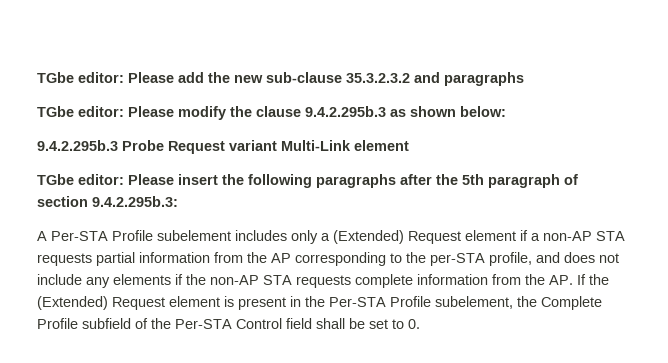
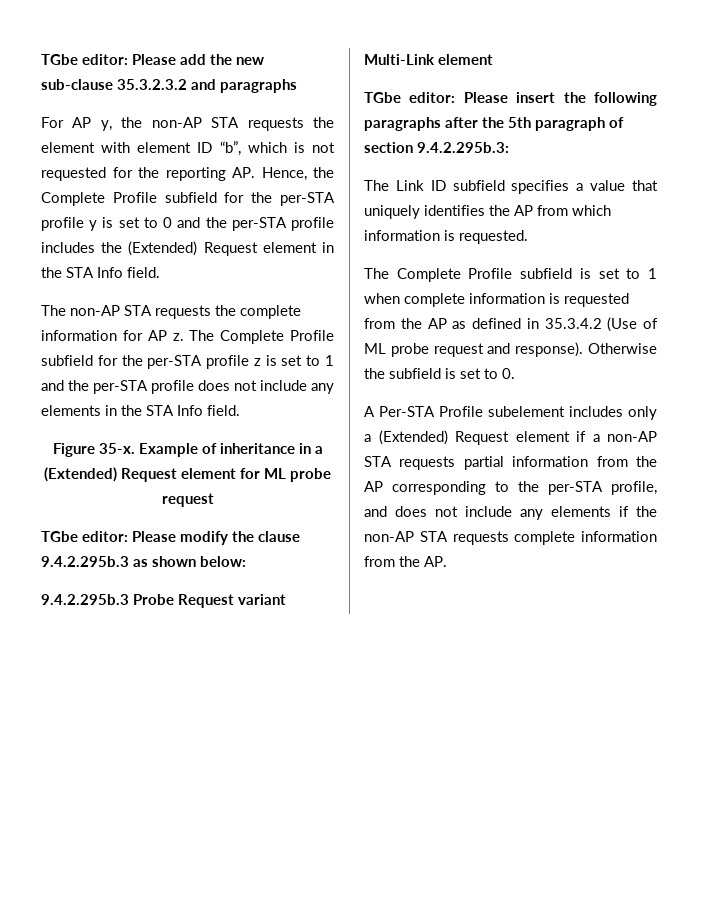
(524, 79) none -> [41,117,334,131] [41,141,335,156] [41,167,334,181] [41,192,335,206] [41,217,335,231] [41,241,334,256] [41,267,160,278] [41,305,301,319] [41,330,334,344] [41,355,334,369] [41,380,334,394] [41,405,240,416] [52,443,323,457] [44,467,331,482] [161,493,214,507] // For AP y, the non-AP STA requests the element with element ID “b”, which is not requested for the reporting AP. Hence, the Complete Profile subfield for the per-STA profile y is set to 0 and the per-STA profile includes the (Extended) Request element in the STA Info field. // The non-AP STA requests the complete information for AP z. The Complete Profile subfield for the per-STA profile z is set to 1 and the per-STA profile does not include any elements in the STA Info field. // Figure 35-x. Example of inheritance in a (Extended) Request element for ML probe request
(178, 201) none -> [364,180,658,194] [364,205,611,219] [364,230,528,244] [364,268,657,282] [364,293,629,307] [364,317,658,332] [364,342,657,357] [364,368,515,379] // The Link ID subfield specifies a value that uniquely identifies the AP from which information is requested. // The Complete Profile subfield is set to 1 when complete information is requested from the AP as defined in 35.3.4.2 (Use of ML probe request and response). Otherwise the subfield is set to 0.
[577,274,609,285] [37,296,602,310] [37,318,420,329] If the (Extended) Request element is present in the Per-STA Profile subelement, the Complete Profile subfield of the Per-STA Control field shall be set to 0. -> (447, 561) none

